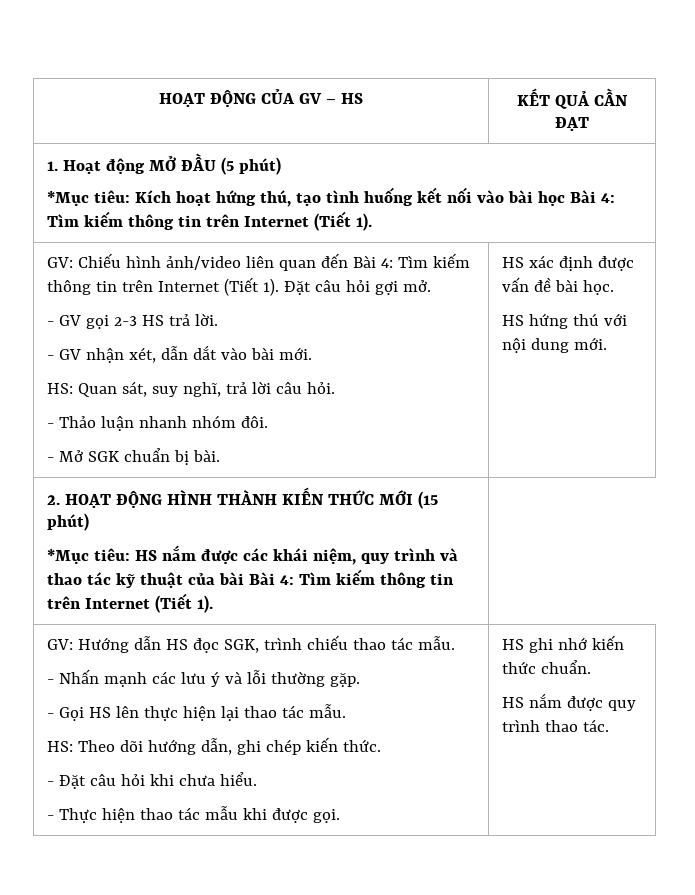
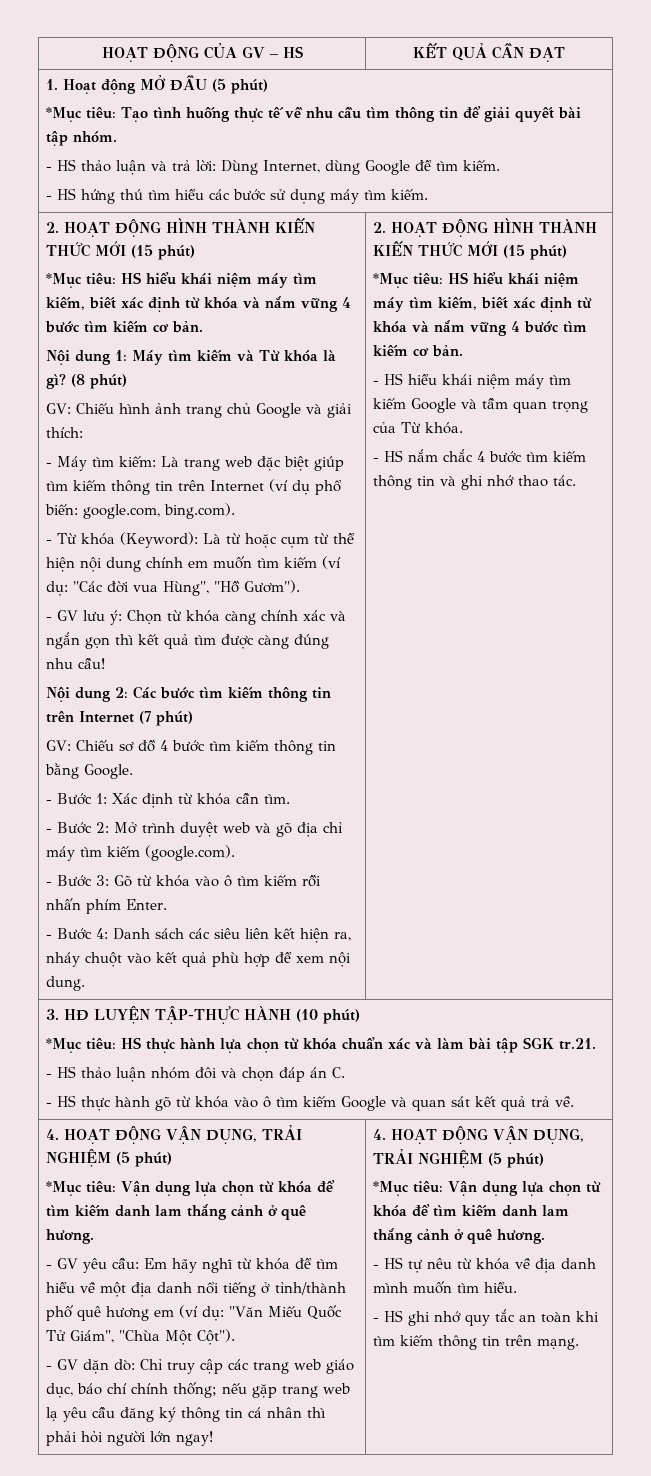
[135,187,616,207] [47,211,373,231] [47,253,471,271] [47,277,432,296] [47,313,219,329] [47,345,313,363] [47,381,336,397] [47,415,269,431] [47,448,221,465] [502,255,635,271] [502,277,615,295] [502,313,628,329] [502,337,608,353] Kích hoạt hứng thú, tạo tình huống kết nối vào bài học Bài 4: Tìm kiếm thông tin trên Internet (Tiết 1). // GV: Chiếu hình ảnh/video liên quan đến Bài 4: Tìm kiếm thông tin trên Internet (Tiết 1). Đặt câu hỏi gợi mở. // - GV gọi 2-3 HS trả lời. // - GV nhận xét, dẫn dắt vào bài mới. // HS: Quan sát, suy nghĩ, trả lời câu hỏi. // - Thảo luận nhanh nhóm đôi. // - Mở SGK chuẩn bị bài. | HS xác định được vấn đề bài học. // HS hứng thú với nội dung mới. -> [120,106,581,122] [45,131,117,146] [45,159,500,175] [45,188,428,204] Tạo tình huống thực tế về nhu cầu tìm thông tin để giải quyết bài tập nhóm. // - HS thảo luận và trả lời: Dùng Internet, dùng Google để tìm kiếm. // - HS hứng thú tìm hiểu các bước sử dụng máy tìm kiếm.
[162,545,459,565] [47,569,455,588] [47,593,214,613] [47,635,456,653] [47,669,361,687] [47,704,347,721] [47,737,382,755] [47,772,258,789] [47,806,341,823] [502,635,625,653] [502,660,592,674] [502,693,637,711] [502,719,610,732] nắm được các khái niệm, quy trình và thao tác kỹ thuật của bài Bài 4: Tìm kiếm thông tin trên Internet (Tiết 1). // GV: Hướng dẫn HS đọc SGK, trình chiếu thao tác mẫu. // - Nhấn mạnh các lưu ý và lỗi thường gặp. // - Gọi HS lên thực hiện lại thao tác mẫu. // HS: Theo dõi hướng dẫn, ghi chép kiến thức. // - Đặt câu hỏi khi chưa hiểu. // - Thực hiện thao tác mẫu khi được gọi. | HS ghi nhớ kiến thức chuẩn. // HS nắm được quy trình thao tác. -> [145,272,317,288] [45,296,351,312] [44,321,203,333] [45,350,336,365] [45,374,127,389] [45,403,352,418] [45,427,83,438] [45,456,344,471] [45,479,342,495] [44,503,235,519] [45,532,355,548] [45,556,341,572] [45,580,300,596] [45,610,346,625] [45,632,329,649] [45,658,105,669] [45,686,331,702] [45,711,193,726] [45,739,336,755] [44,763,133,779] [45,793,290,808] [45,822,343,837] [45,845,235,861] [45,874,321,887] [45,898,167,914] [45,928,351,943] [45,952,351,967] [45,976,85,991] [372,218,597,237] [372,241,567,260] [372,272,579,288] [372,297,592,312] [372,320,587,336] [372,345,463,357] [372,373,571,389] [372,398,588,413] [372,422,463,434] [372,449,586,463] [372,475,576,490] [45,1006,360,1024] [45,1037,596,1053] [45,1066,345,1082] [45,1095,574,1111] [45,1125,302,1144] [45,1149,172,1167] [45,1180,335,1196] [45,1204,306,1220] [45,1229,94,1244] [45,1258,338,1273] [45,1282,346,1297] [45,1305,342,1321] [45,1329,235,1345] [45,1359,354,1374] [45,1382,350,1398] [45,1407,326,1422] [45,1431,213,1446] [372,1126,584,1144] [372,1149,544,1168] [372,1181,601,1196] [372,1204,569,1217] [372,1228,545,1244] [372,1257,596,1273] [372,1281,517,1294] [372,1309,599,1326] [372,1335,579,1350] hiểu khái niệm máy tìm kiếm, biết xác định từ khóa và nắm vững 4 bước tìm kiếm cơ bản. // Nội dung 1: Máy tìm kiếm và Từ khóa là gì? (8 phút) // GV: Chiếu hình ảnh trang chủ Google và giải thích: // - Máy tìm kiếm: Là trang web đặc biệt giúp tìm kiếm thông tin trên Internet (ví dụ phổ biến: google.com, bing.com). // - Từ khóa (Keyword): Là từ hoặc cụm từ thể hiện nội dung chính em muốn tìm kiếm (ví dụ: "Các đời vua Hùng", "Hồ Gươm"). // - GV lưu ý: Chọn từ khóa càng chính xác và ngắn gọn thì kết quả tìm được càng đúng nhu cầu! // Nội dung 2: Các bước tìm kiếm thông tin trên Internet (7 phút) // GV: Chiếu sơ đồ 4 bước tìm kiếm thông tin bằng Google. // - Bước 1: Xác định từ khóa cần tìm. // - Bước 2: Mở trình duyệt web và gõ địa chỉ máy tìm kiếm (google.com). // - Bước 3: Gõ từ khóa vào ô tìm kiếm rồi nhấn phím Enter. // - Bước 4: Danh sách các siêu liên kết hiện ra, nháy chuột vào kết quả phù hợp để xem nội dung. | 2. HOẠT ĐỘNG HÌNH THÀNH KIẾN THỨC MỚI (15 phút) // *Mục tiêu: HS hiểu khái niệm máy tìm kiếm, biết xác định từ khóa và nắm vững 4 bước tìm kiếm cơ bản. // - HS hiểu khái niệm máy tìm kiếm Google và tầm quan trọng của Từ khóa. // - HS nắm chắc 4 bước tìm kiếm thông tin và ghi nhớ thao tác. // 3. HĐ LUYỆN TẬP-THỰC HÀNH (10 phút) // *Mục tiêu: HS thực hành lựa chọn từ khóa chuẩn xác và làm bài tập SGK tr.21. // - HS thảo luận nhóm đôi và chọn đáp án C. // - HS thực hành gõ từ khóa vào ô tìm kiếm Google và quan sát kết quả trả về. // 4. HOẠT ĐỘNG VẬN DỤNG, TRẢI NGHIỆM (5 phút) // *Mục tiêu: Vận dụng lựa chọn từ khóa để tìm kiếm danh lam thắng cảnh ở quê hương. // - GV yêu cầu: Em hãy nghĩ từ khóa để tìm hiểu về một địa danh nổi tiếng ở tỉnh/thành phố quê hương em (ví dụ: "Văn Miếu Quốc Tử Giám", "Chùa Một Cột"). // - GV dặn dò: Chỉ truy cập các trang web giáo dục, báo chí chính thống; nếu gặp trang web lạ yêu cầu đăng ký thông tin cá nhân thì phải hỏi người lớn ngay! | 4. HOẠT ĐỘNG VẬN DỤNG, TRẢI NGHIỆM (5 phút) // *Mục tiêu: Vận dụng lựa chọn từ khóa để tìm kiếm danh lam thắng cảnh ở quê hương. // - HS tự nêu từ khóa về địa danh mình muốn tìm hiểu. // - HS ghi nhớ quy tắc an toàn khi tìm kiếm thông tin trên mạng.

